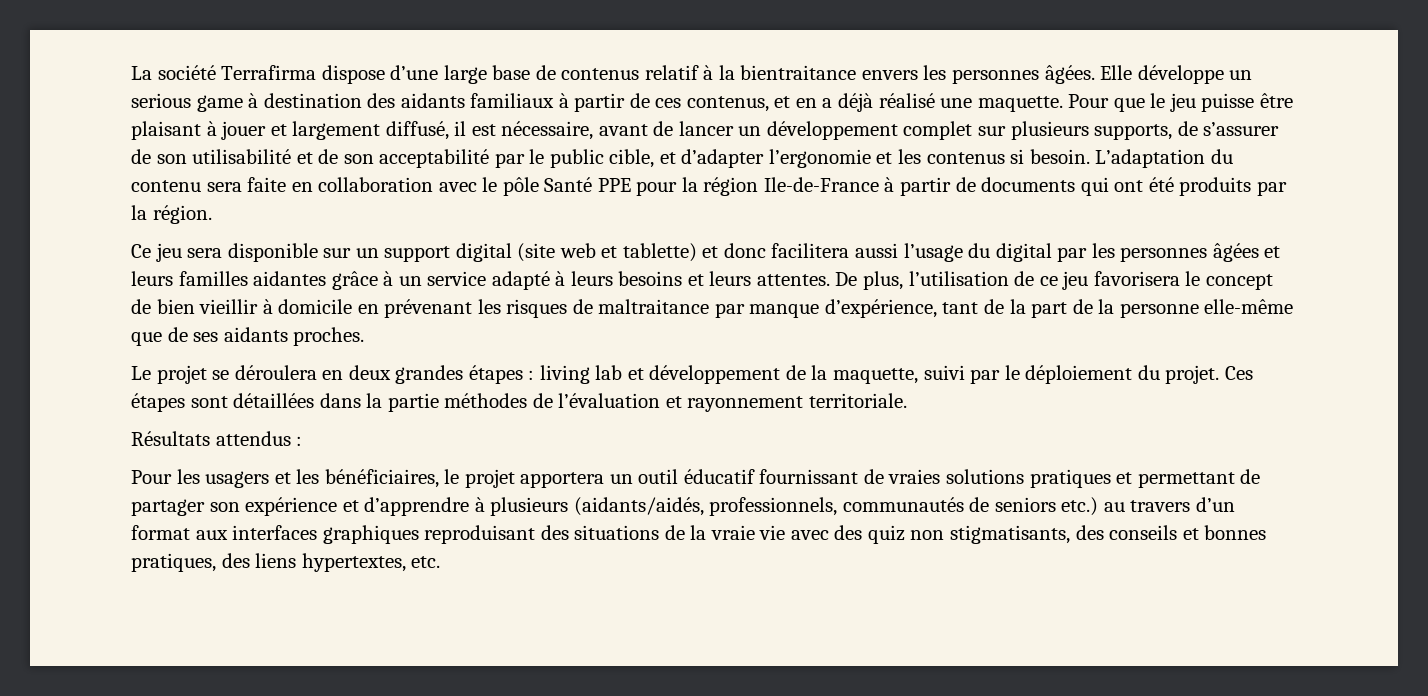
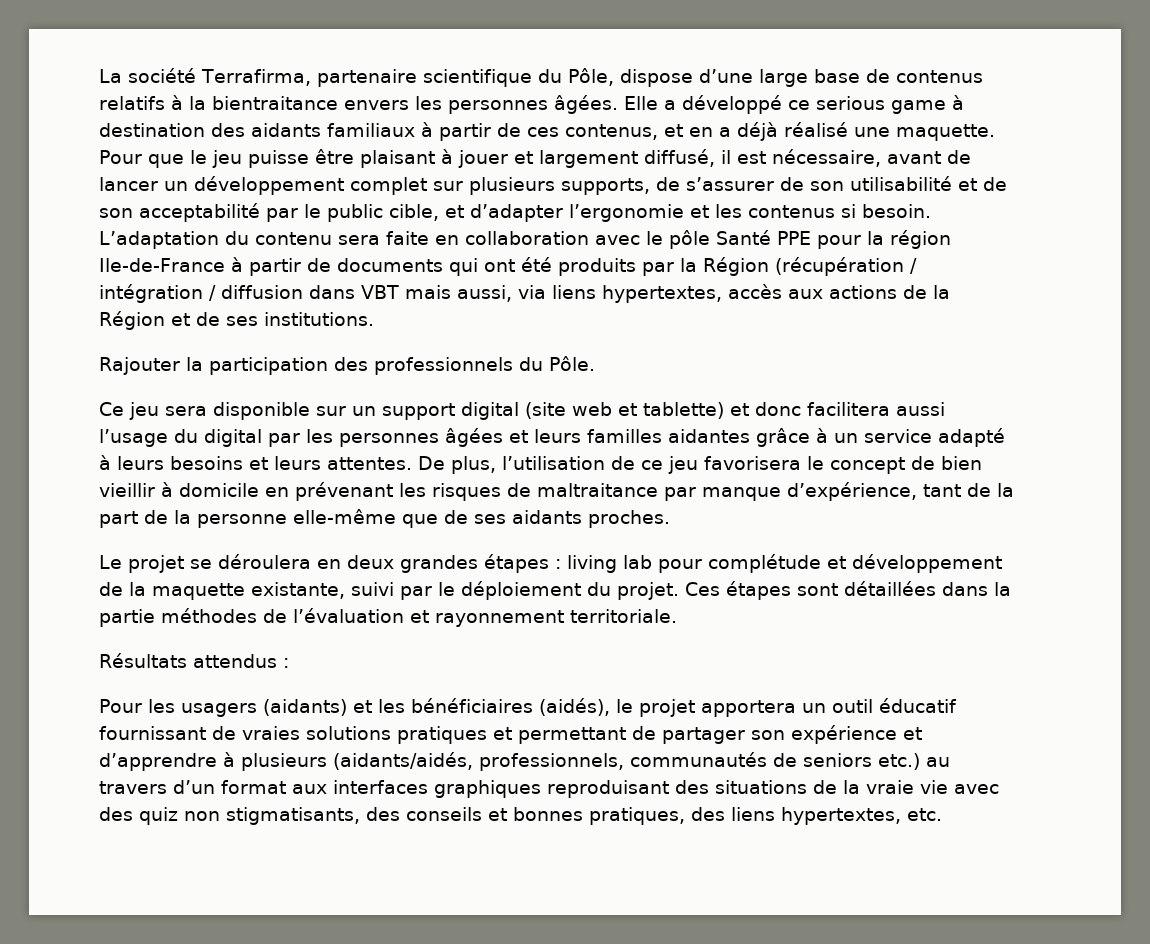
[221,65,317,80] Terrafirma -> [201,68,614,87] Terrafirma, partenaire scientifique du Pôle,
[644,65,699,80] relatif -> [99,96,165,110] relatifs
[1137,65,1253,84] développe un -> [664,95,810,114] a développé ce
[152,205,212,224] région. -> [702,257,917,276] [99,284,950,303] [99,311,374,330] [99,356,595,375] Région (récupération / intégration / diffusion dans VBT mais aussi, via liens hypertextes, accès aux actions de la Région et de ses institutions. // Rajouter la participation des professionnels du Pôle.
(623, 372) none -> [658,554,821,573] pour complétude
[833,368,919,384] maquette, -> [152,582,345,600] maquette existante,
[274,469,439,488] et les bénéficiaires, -> [262,698,610,716] (aidants) et les bénéficiaires (aidés),

